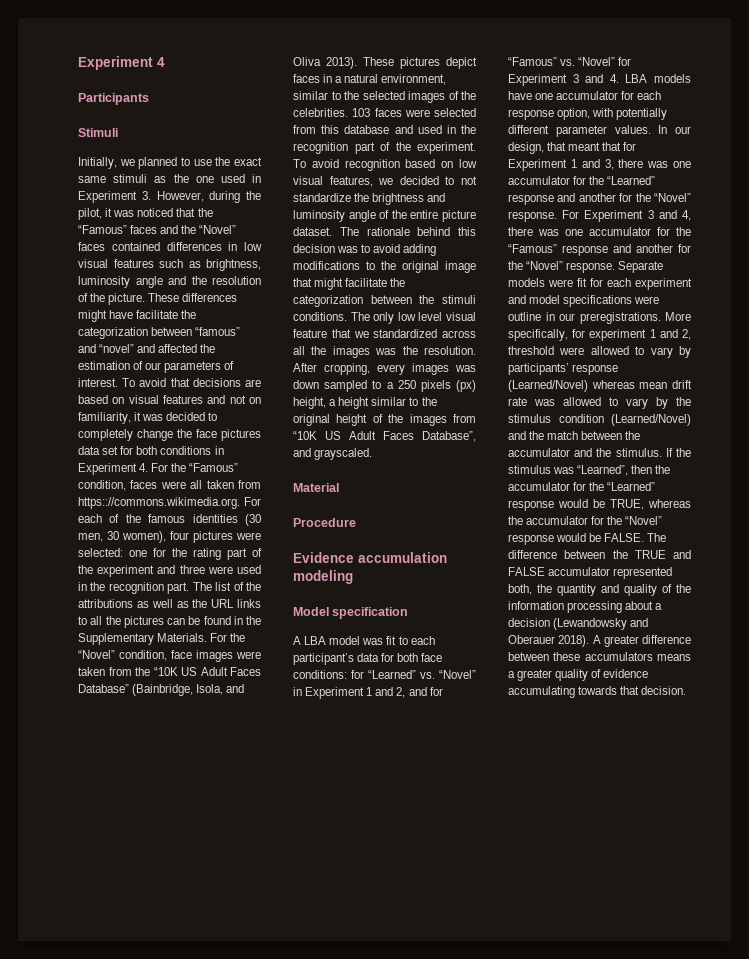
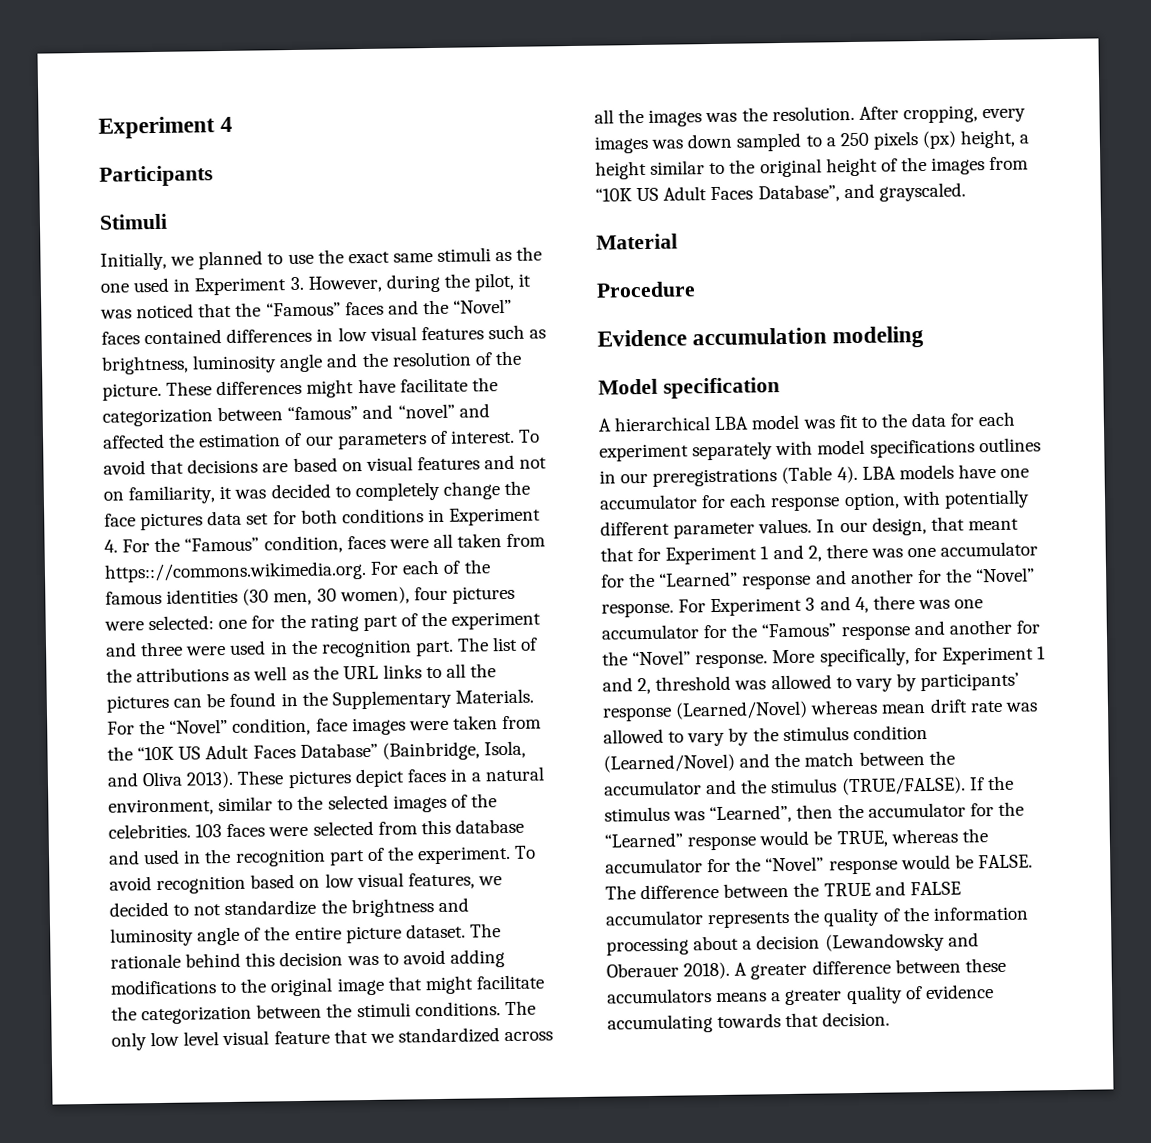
(301, 640) none -> [614,416,711,432] hierarchical
[410,636,435,645] [293,653,443,665] [293,670,476,679] [293,687,443,699] [508,57,632,66] [508,74,619,86] each participant’s data for both face conditions: for “Learned” vs. “Novel” in Experiment 1 and 2, and for “Famous” vs. “Novel” for Experiment 3 and 4. -> [880,411,1016,428] [599,437,1041,462] [599,465,858,487] the data for each experiment separately with model specifications outlines in our preregistrations (Table 4).
[604,159,614,170] 3, -> [807,545,822,562] 2,
[618,261,664,273] [508,278,692,290] [508,295,660,307] [508,312,661,324] Separate models were fit for each experiment and model specifications were outline in our preregistrations. -> (769, 661) none
[589,329,647,341] experiment -> [941,646,1034,665] Experiment
[559,347,585,355] were -> [734,680,767,690] was
[615,448,662,457] stimulus. -> [770,776,966,796] stimulus (TRUE/FALSE).
[613,567,673,579] [508,584,619,596] represented both, the quantity and -> [707,908,821,929] represents the

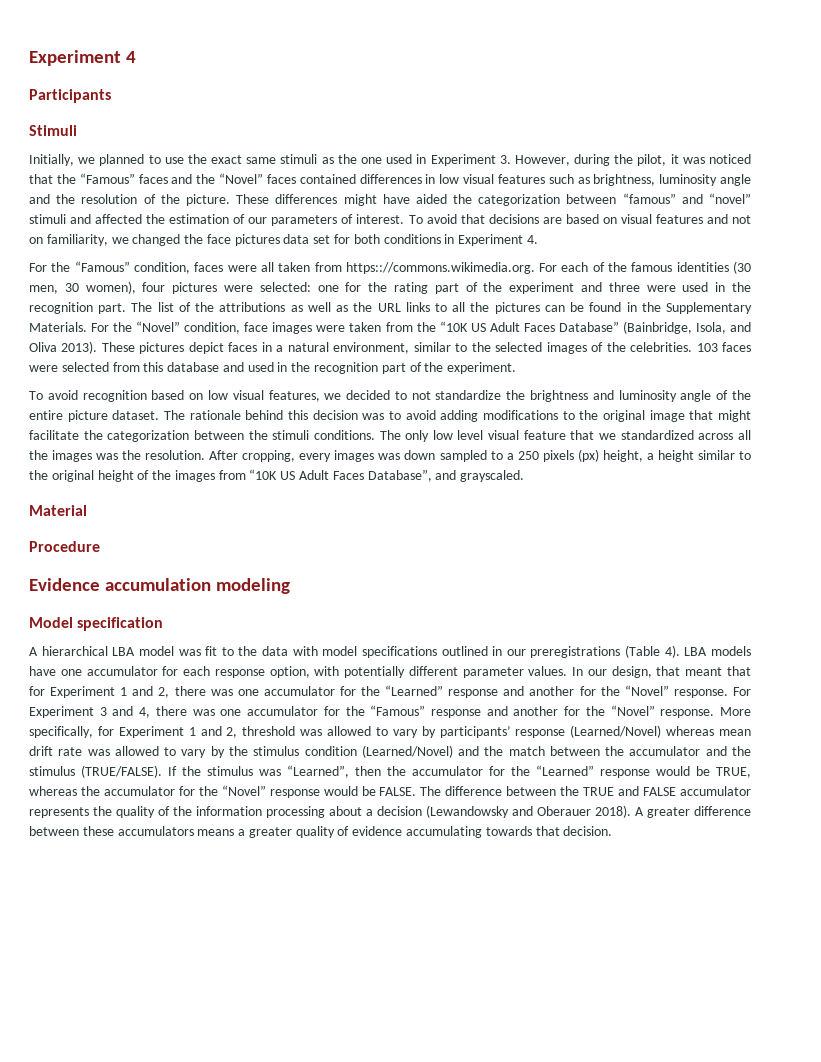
[399,377,468,393] facilitate -> [415,194,447,204] aided
(455, 411) none -> [29,214,66,224] stimuli
[219,481,500,502] it was decided to completely change -> [111,234,181,246] we changed
(118, 546) none -> (538, 239) //
(512, 855) none -> (517, 368) //
[950,411,1016,427] [599,441,774,462] for each experiment separately -> (289, 651) none
[978,437,1041,453] outlines -> [441,646,488,656] outlined

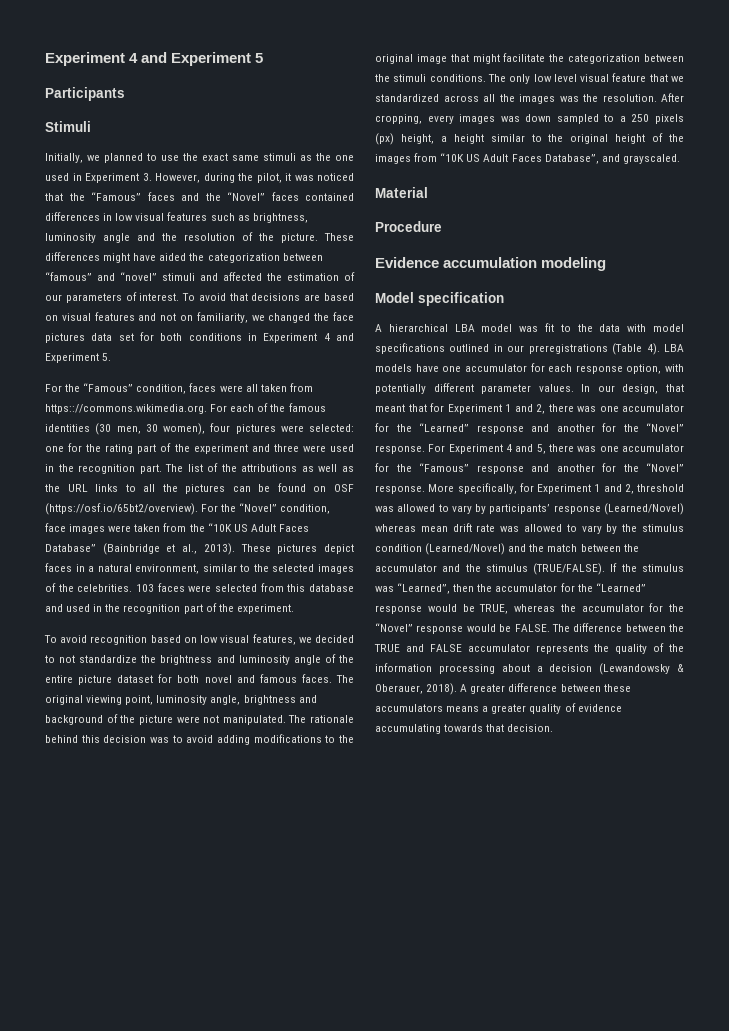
[29,50,137,66] Experiment 4 -> [45,52,264,66] Experiment 4 and Experiment 5
[526,235,538,244] 4. -> [323,333,354,341] [45,353,112,363] 4 and Experiment 5.
[626,302,753,314] [29,322,87,332] in the Supplementary Materials. -> [313,484,354,492] [45,503,198,515] on OSF (https://osf.io/65bt2/overview).
[622,321,751,334] [29,342,57,352] (Bainbridge, Isola, and Oliva -> [102,543,198,555] (Bainbridge et al.,
[112,410,160,420] dataset. -> [117,674,354,683] [45,695,317,705] [45,714,286,725] dataset for both novel and famous faces. The original viewing point, luminosity angle, brightness and background of the picture were not manipulated.
[99,706,151,718] 3 and 4, -> [506,444,546,454] 4 and 5,
[512,806,591,816] and Oberauer -> [677,664,684,672] [375,684,423,694] & Oberauer,

